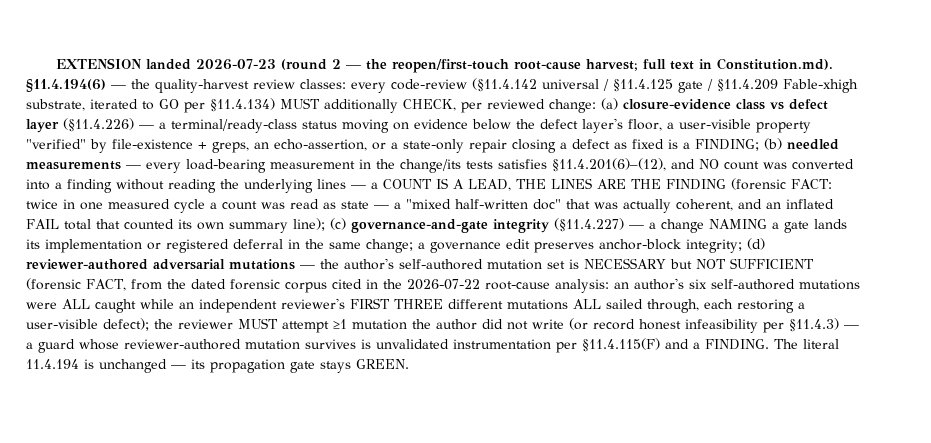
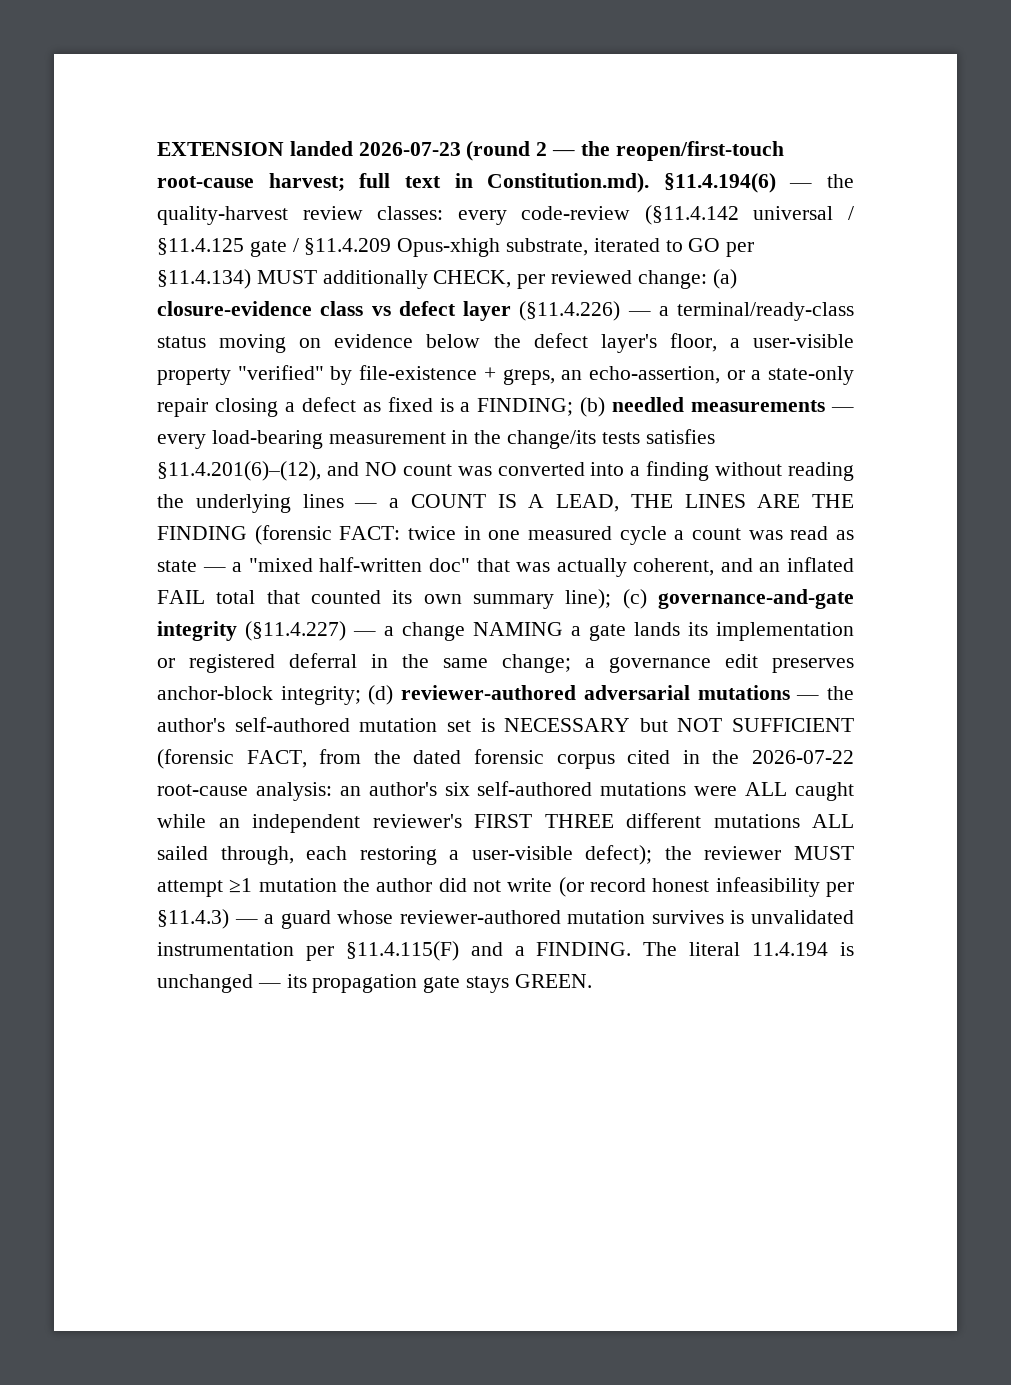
[783,79,858,93] Fable-xhigh -> [397,238,501,257] Opus-xhigh

